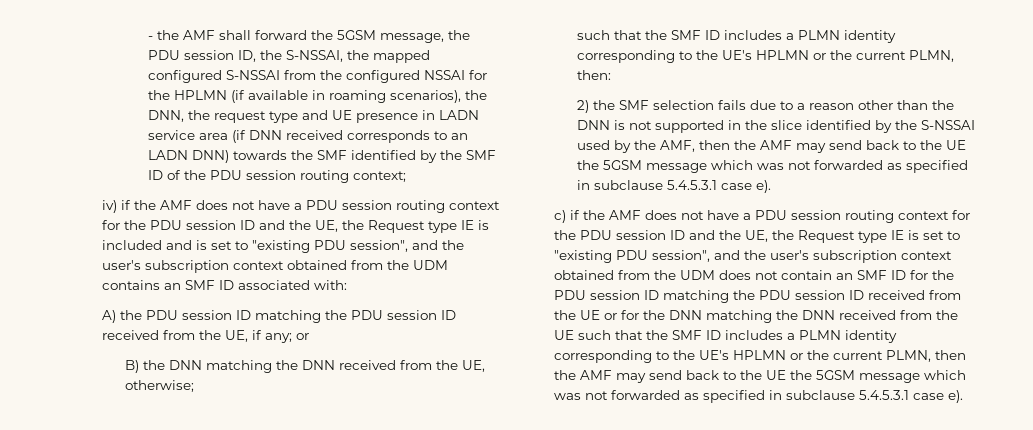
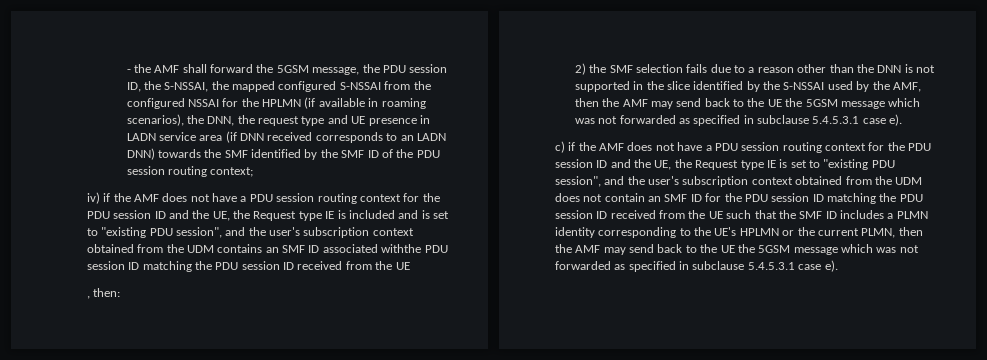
[314,280,348,290] [102,310,143,323] with: // A) the -> [381,244,422,253] withthe
[225,330,310,343] [125,360,486,373] [125,380,195,392] [577,30,897,43] [577,50,955,63] UE, if any; or // B) the DNN matching the DNN received from the UE, otherwise; // such that the SMF ID includes a PLMN identity corresponding to the UE's HPLMN or the current PLMN, -> [395,262,410,270] [86,296,90,299] UE // ,
[604,310,959,323] [554,330,575,340] or for the DNN matching the DNN received from the UE -> (723, 215) none

